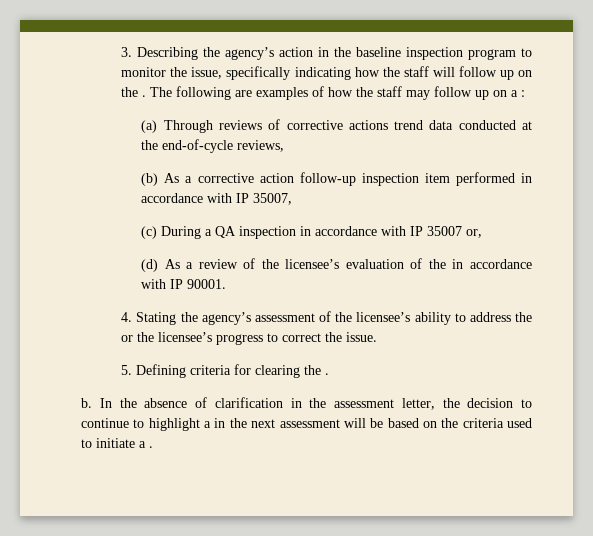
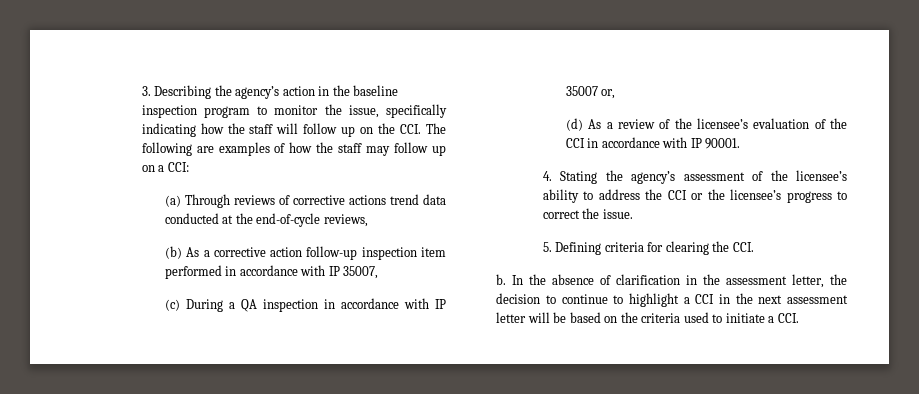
[142,95,147,97] . -> [400,124,422,134] CCI.
[521,90,526,97] : -> [167,162,189,172] CCI:
(446, 264) none -> [565,138,585,148] CCI
(532, 317) none -> [667,190,687,200] CCI
[325,373,330,375] . -> [732,242,754,252] CCI.
(212, 424) none -> [695,294,715,304] CCI
(340, 423) none -> [496,312,527,323] letter
[149,446,154,448] . -> [777,313,799,323] CCI.

